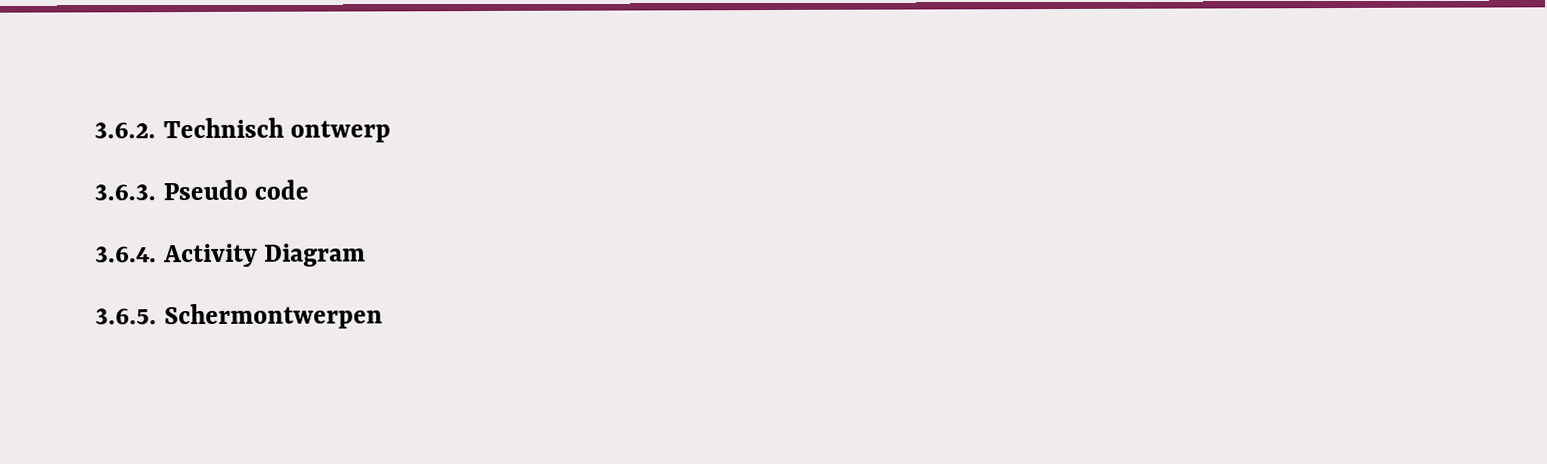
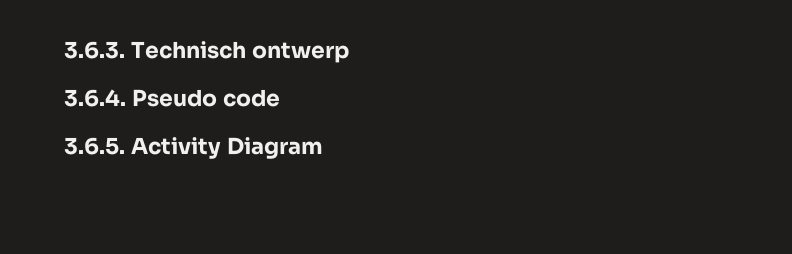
[94,122,156,139] 3.6.2. -> [64,41,125,59] 3.6.3.
[94,184,156,201] 3.6.3. -> [64,89,126,107] 3.6.4.
[95,246,157,263] 3.6.4. -> [64,137,125,155] 3.6.5.
[95,303,383,330] // 3.6.5. Schermontwerpen -> (323, 148) none

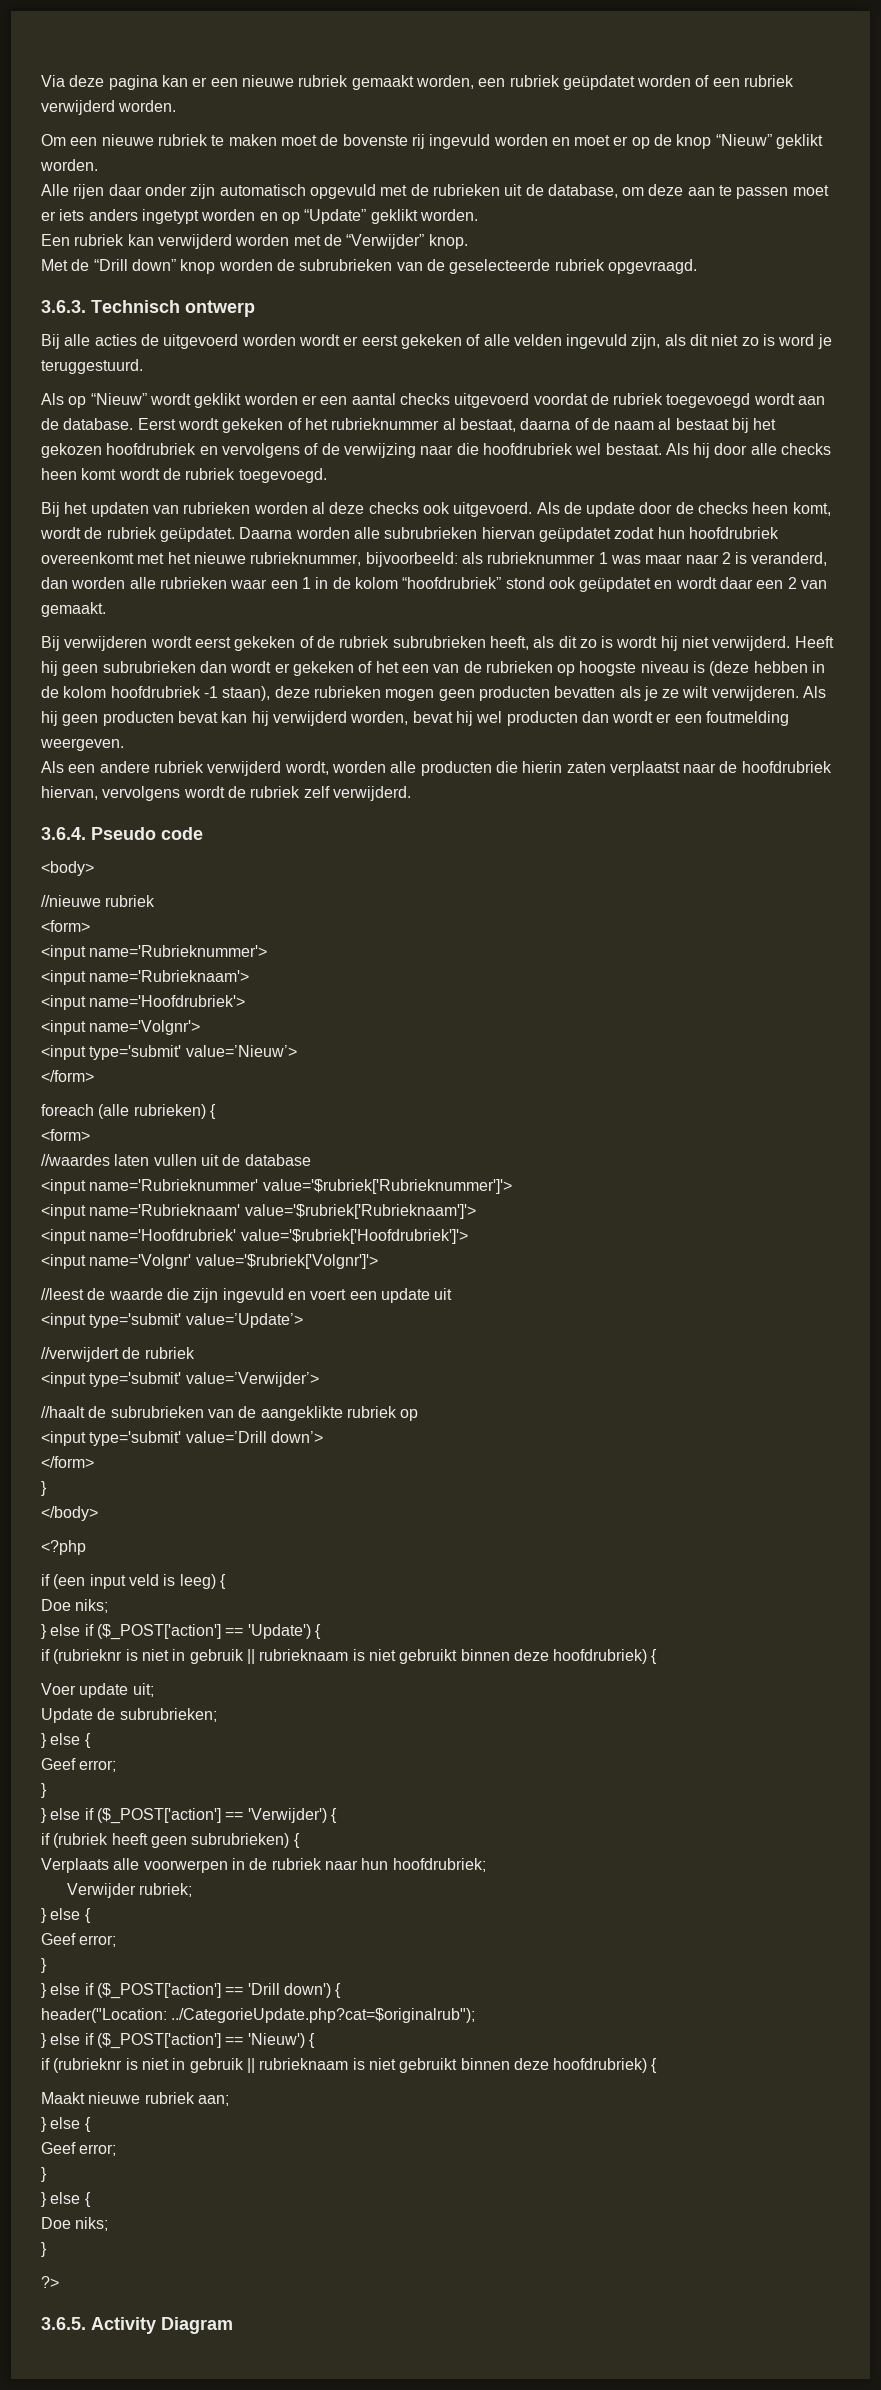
[64,41,349,63] [64,89,280,107] 3.6.3. Technisch ontwerp // 3.6.4. Pseudo code -> [41,75,795,90] [41,100,177,115] [41,134,824,149] [40,159,98,171] [41,184,829,199] [41,209,478,224] [41,234,468,249] [41,259,697,274] [41,300,255,317] [41,334,832,349] [41,359,143,374] [41,393,826,408] [41,418,777,433] [41,443,832,458] [41,468,327,483] [41,502,831,517] [40,527,779,542] [41,552,828,567] [41,577,828,592] [41,602,106,617] [41,636,834,651] [41,661,826,676] [41,686,827,701] [41,711,790,726] [40,738,124,751] [41,761,832,776] [41,786,411,801] [41,827,203,840] [41,861,94,876] [41,895,156,907] [41,920,90,932] [41,945,268,960] [41,970,250,985] [41,995,246,1010] [41,1020,201,1035] [41,1045,297,1060] [41,1070,94,1082] [41,1104,216,1119] [41,1129,90,1141] [41,1154,311,1166] [41,1179,512,1194] [41,1204,476,1219] [41,1229,468,1244] [41,1254,378,1269] [41,1288,453,1303] [41,1313,303,1328] [41,1347,195,1362] [41,1372,319,1387] [41,1406,419,1421] [41,1431,323,1446] [41,1456,94,1468] [41,1481,47,1496] [41,1506,98,1521] [41,1540,86,1555] [41,1574,226,1589] [41,1599,109,1613] [41,1624,321,1640] [41,1649,658,1664] [41,1683,154,1698] [41,1708,217,1723] [41,1733,91,1748] [41,1758,117,1772] [41,1783,47,1798] [41,1808,337,1824] [41,1833,300,1848] [41,1858,486,1873] [66,1883,192,1898] [41,1908,91,1923] [41,1933,117,1947] [41,1958,47,1973] [41,1983,342,1999] [41,2008,476,2023] [41,2033,315,2049] [41,2058,658,2073] [41,2092,229,2106] [41,2117,91,2132] [41,2142,117,2156] [41,2167,47,2182] [41,2192,91,2207] [41,2217,109,2231] [41,2242,47,2257] [41,2276,59,2288] Via deze pagina kan er een nieuwe rubriek gemaakt worden, een rubriek geüpdatet worden of een rubriek verwijderd worden. // Om een nieuwe rubriek te maken moet de bovenste rij ingevuld worden en moet er op de knop “Nieuw” geklikt worden. // Alle rijen daar onder zijn automatisch opgevuld met de rubrieken uit de database, om deze aan te passen moet er iets anders ingetypt worden en op “Update” geklikt worden. // Een rubriek kan verwijderd worden met de “Verwijder” knop. // Met de “Drill down” knop worden de subrubrieken van de geselecteerde rubriek opgevraagd. // 3.6.3. Technisch ontwerp // Bij alle acties de uitgevoerd worden wordt er eerst gekeken of alle velden ingevuld zijn, als dit niet zo is word je teruggestuurd. // Als op “Nieuw” wordt geklikt worden er een aantal checks uitgevoerd voordat de rubriek toegevoegd wordt aan de database. Eerst wordt gekeken of het rubrieknummer al bestaat, daarna of de naam al bestaat bij het gekozen hoofdrubriek en vervolgens of de verwijzing naar die hoofdrubriek wel bestaat. Als hij door alle checks heen komt wordt de rubriek toegevoegd. // Bij het updaten van rubrieken worden al deze checks ook uitgevoerd. Als de update door de checks heen komt, wordt de rubriek geüpdatet. Daarna worden alle subrubrieken hiervan geüpdatet zodat hun hoofdrubriek overeenkomt met het nieuwe rubrieknummer, bijvoorbeeld: als rubrieknummer 1 was maar naar 2 is veranderd, dan worden alle rubrieken waar een 1 in de kolom “hoofdrubriek” stond ook geüpdatet en wordt daar een 2 van gemaakt. // Bij verwijderen wordt eerst gekeken of de rubriek subrubrieken heeft, als dit zo is wordt hij niet verwijderd. Heeft hij geen subrubrieken dan wordt er gekeken of het een van de rubrieken op hoogste niveau is (deze hebben in de kolom hoofdrubriek -1 staan), deze rubrieken mogen geen producten bevatten als je ze wilt verwijderen. Als hij geen producten bevat kan hij verwijderd worden, bevat hij wel producten dan wordt er een foutmelding weergeven. // Als een andere rubriek verwijderd wordt, worden alle producten die hierin zaten verplaatst naar de hoofdrubriek hiervan, vervolgens wordt de rubriek zelf verwijderd. // 3.6.4. Pseudo code // <body> // //nieuwe rubriek // <form> // <input name='Rubrieknummer'> // <input name='Rubrieknaam'> // <input name='Hoofdrubriek'> // <input name='Volgnr'> // <input type='submit' value=’Nieuw’> // </form> // foreach (alle rubrieken) { // <form> // //waardes laten vullen uit de database // <input name='Rubrieknummer' value='$rubriek['Rubrieknummer']'> // <input name='Rubrieknaam' value='$rubriek['Rubrieknaam']'> // <input name='Hoofdrubriek' value='$rubriek['Hoofdrubriek']'> // <input name='Volgnr' value='$rubriek['Volgnr']'> // //leest de waarde die zijn ingevuld en voert een update uit // <input type='submit' value=’Update’> // //verwijdert de rubriek // <input type='submit' value=’Verwijder’> // //haalt de subrubrieken van de aangeklikte rubriek op // <input type='submit' value=’Drill down’> // </form> // } // </body> // <?php // if (een input veld is leeg) { // Doe niks; // } else if ($_POST['action'] == 'Update') { // if (rubrieknr is niet in gebruik || rubrieknaam is niet gebruikt binnen deze hoofdrubriek) { // Voer update uit; // Update de subrubrieken; // } else { // Geef error; // } // } else if ($_POST['action'] == 'Verwijder') { // if (rubriek heeft geen subrubrieken) { // Verplaats alle voorwerpen in de rubriek naar hun hoofdrubriek; // Verwijder rubriek; // } else { // Geef error; // } // } else if ($_POST['action'] == 'Drill down') { // header("Location: ../CategorieUpdate.php?cat=$originalrub"); // } else if ($_POST['action'] == 'Nieuw') { // if (rubrieknr is niet in gebruik || rubrieknaam is niet gebruikt binnen deze hoofdrubriek) { // Maakt nieuwe rubriek aan; // } else { // Geef error; // } // } else { // Doe niks; // } // ?>

